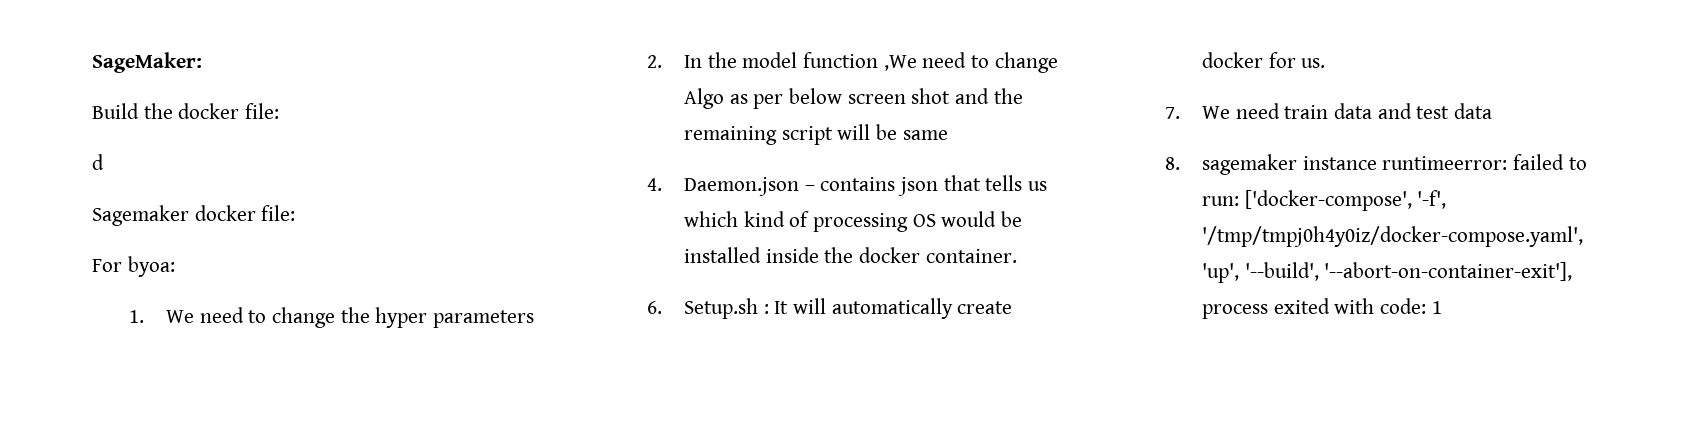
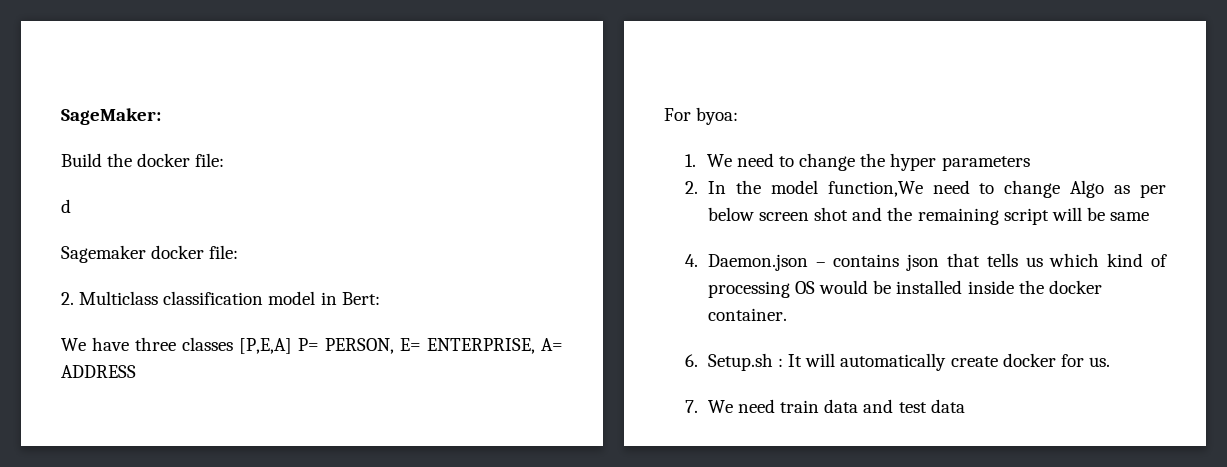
(296, 213) none -> [61,291,380,305] [61,337,563,354] [61,365,136,378] // 2. Multiclass classification model in Bert: // We have three classes [P,E,A] P= PERSON, E= ENTERPRISE, A= ADDRESS
[803,52,917,71] function ,We -> [827,181,923,197] function,We
[1164,154,1587,175] [1201,190,1447,211] [1201,226,1583,247] [1201,262,1573,283] [1201,298,1442,319] // 8. sagemaker instance runtimeerror: failed to run: ['docker-compose', '-f', '/tmp/tmpj0h4y0iz/docker-compose.yaml', 'up', '--build', '--abort-on-container-exit'], process exited with code: 1 -> (965, 406) none

